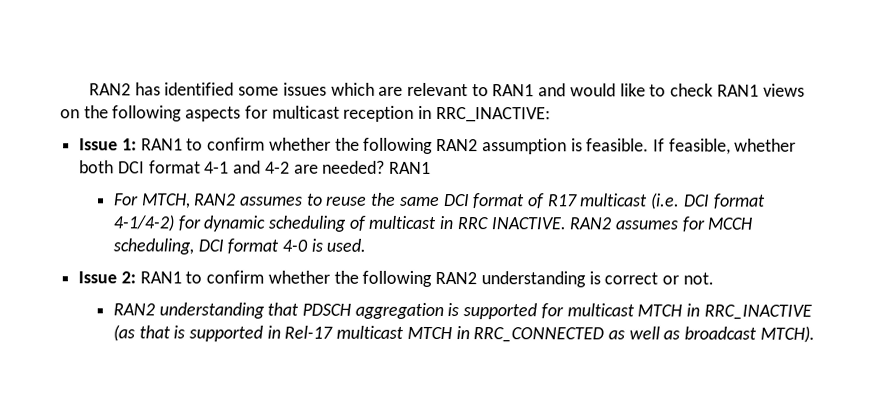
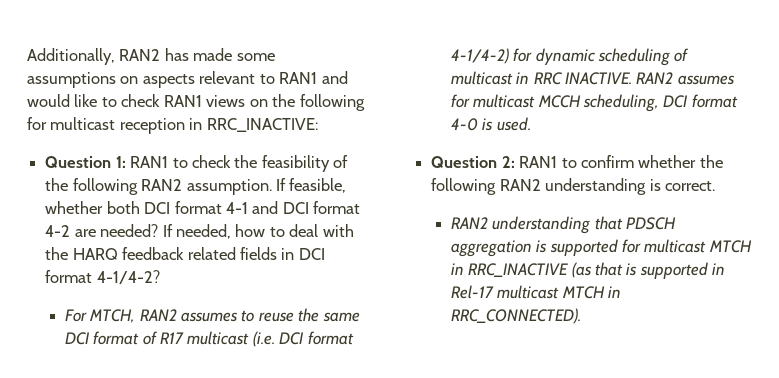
(88, 89) none -> [27,48,115,65] Additionally,
[164,82,404,96] identified some issues which are -> [193,48,275,61] [27,72,195,88] made some assumptions on aspects
[185,106,242,122] aspects -> (365, 102) none
[79,138,119,151] Issue -> [45,156,112,168] Question
[207,137,650,155] confirm whether the following RAN2 assumption is feasible. -> [191,155,349,172] [45,178,272,195] check the feasibility of the following RAN2 assumption.
(262, 167) none -> [282,201,361,214] DCI format
[389,161,432,174] RAN1 -> [162,224,354,239] [45,247,325,260] [45,270,160,284] If needed, how to deal with the HARQ feedback related fields in DCI format 4-1/4-2?
(705, 224) none -> [473,94,536,108] multicast
[78,271,118,284] Issue -> [431,156,498,168] Question
[604,272,714,285] correct or not. -> [664,181,715,191] correct.
[473,325,815,343] RRC_CONNECTED as well as broadcast MTCH). -> [450,308,581,324] RRC_CONNECTED).

